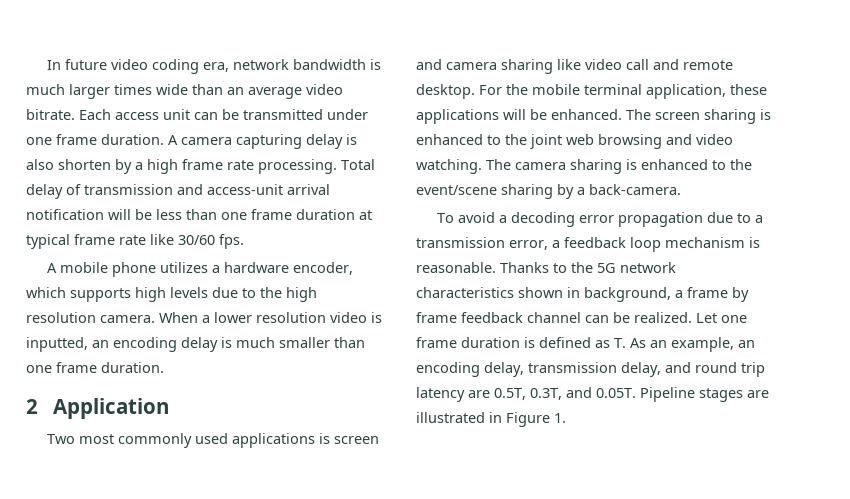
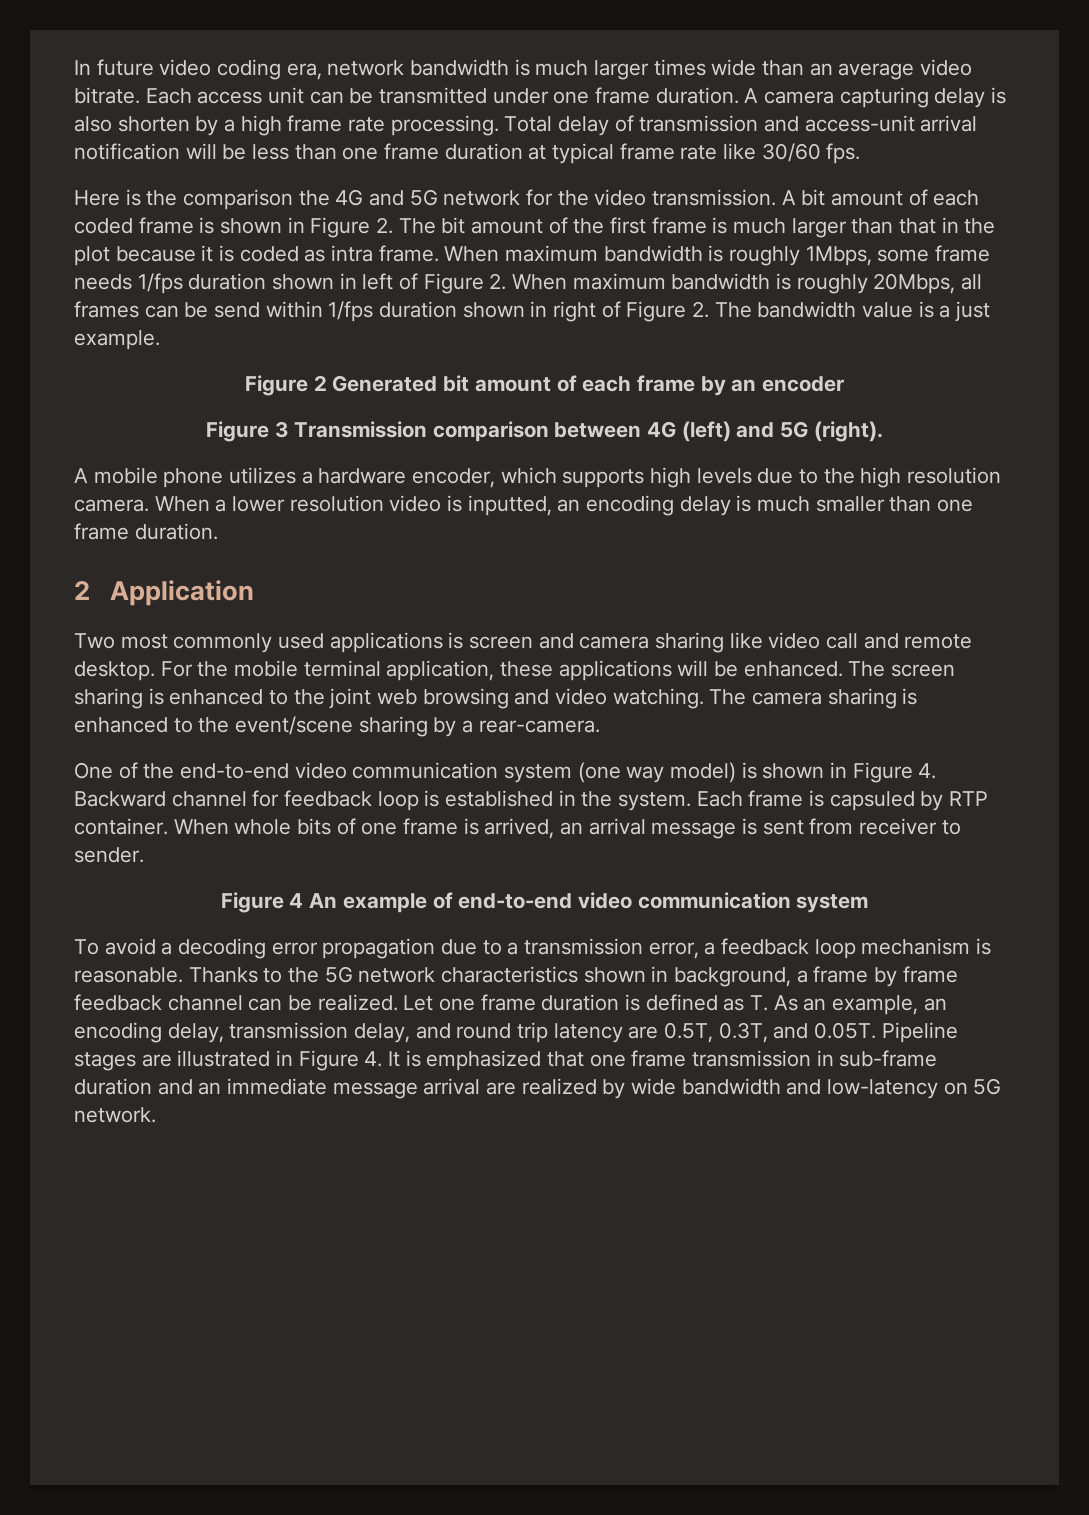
(244, 241) none -> [74,189,980,210] [74,217,996,238] [74,245,991,266] [74,273,983,294] [74,301,991,322] [74,330,160,350] [245,375,844,396] [206,421,883,442] // Here is the comparison the 4G and 5G network for the video transmission. A bit amount of each coded frame is shown in Figure 2. The bit amount of the first frame is much larger than that in the plot because it is coded as intra frame. When maximum bandwidth is roughly 1Mbps, some frame needs 1/fps duration shown in left of Figure 2. When maximum bandwidth is roughly 20Mbps, all frames can be send within 1/fps duration shown in right of Figure 2. The bandwidth value is a just example. // Figure 2 Generated bit amount of each frame by an encoder // Figure 3 Transmission comparison between 4G (left) and 5G (right).
[589,184,681,195] back-camera. -> [478,720,600,733] [74,762,937,783] [74,790,989,811] [74,818,961,839] [74,847,144,863] [220,892,869,913] rear-camera. // One of the end-to-end video communication system (one way model) is shown in Figure 4. Backward channel for feedback loop is established in the system. Each frame is capsuled by RTP container. When whole bits of one frame is arrived, an arrival message is sent from receiver to sender. // Figure 4 An example of end-to-end video communication system
[554,413,566,423] 1. -> [364,1050,938,1071] [74,1078,1002,1099] [74,1107,156,1123] 4. It is emphasized that one frame transmission in sub-frame duration and an immediate message arrival are realized by wide bandwidth and low-latency on 5G network.

